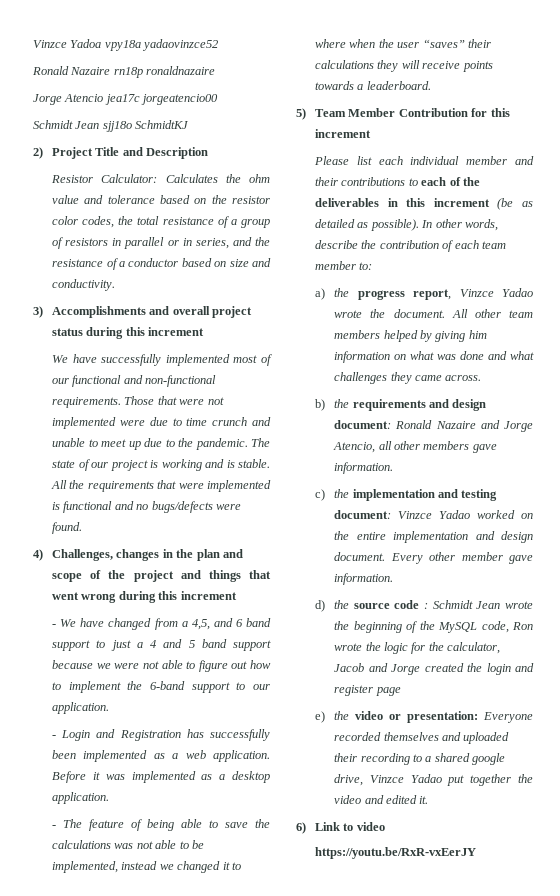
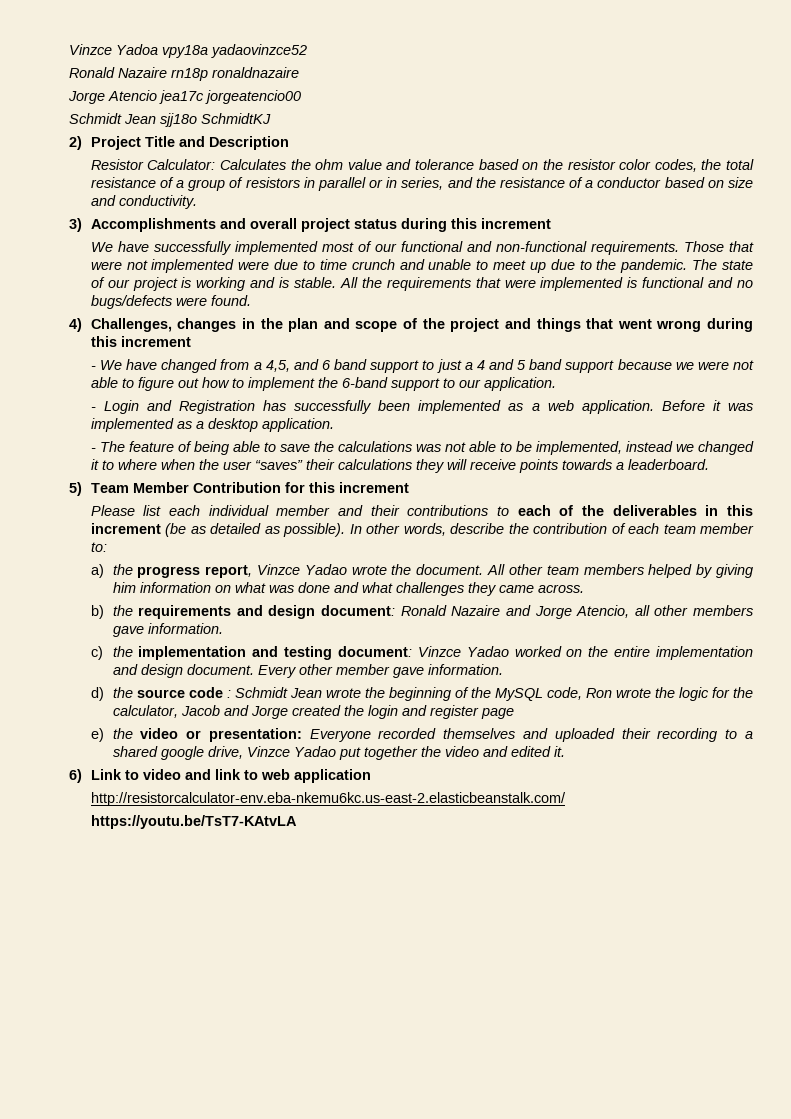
[315,847,477,859] // https://youtu.be/RxR-vxEerJY -> [184,769,371,783] [90,792,566,806] [90,815,297,829] and link to web application // http://resistorcalculator-env.eba-nkemu6kc.us-east-2.elasticbeanstalk.com/ // https://youtu.be/TsT7-KAtvLA

